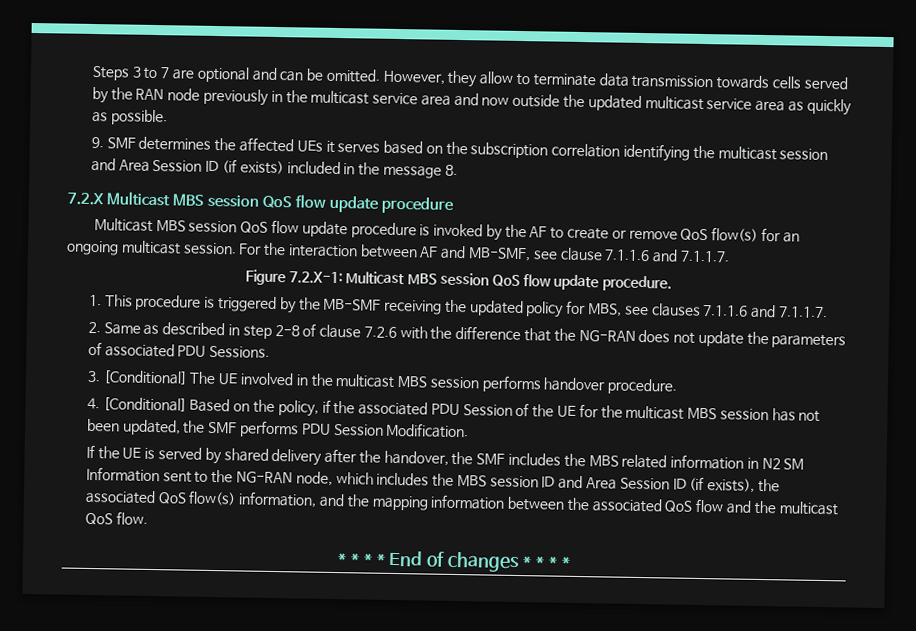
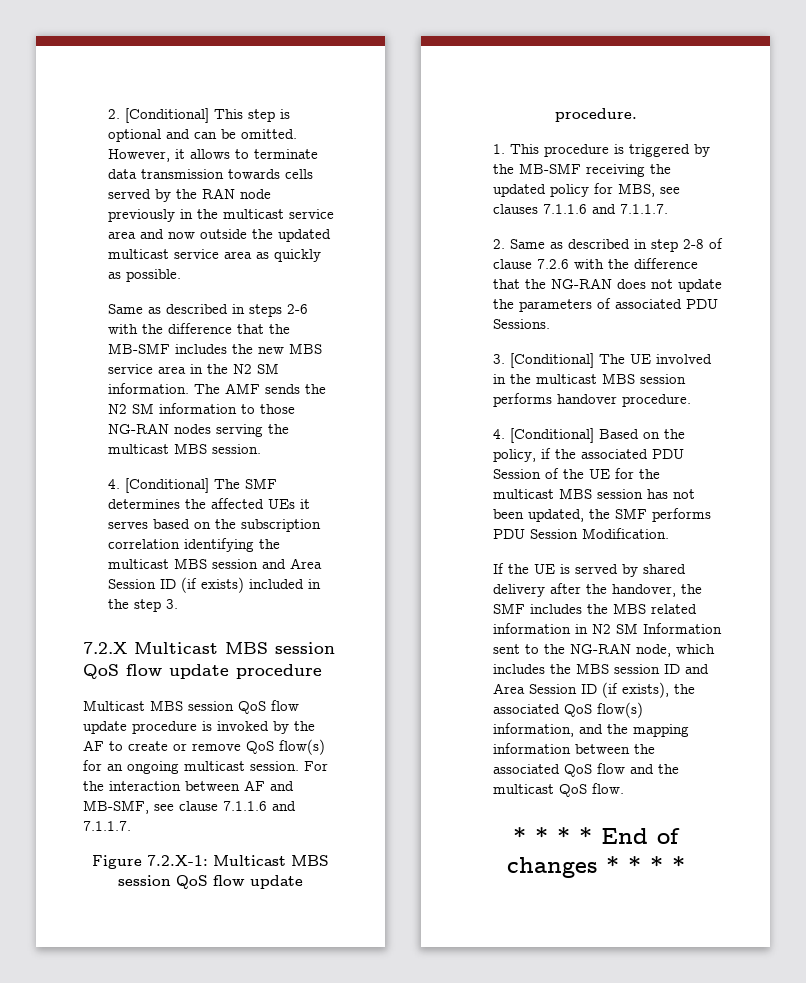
[91,65,194,81] Steps 3 to 7 are -> [107,108,290,123] 2. [Conditional] This step is
[447,70,515,88] they allow -> [174,149,230,159] it allows
[90,136,104,149] 9. -> [107,304,308,317] [107,323,290,334] [107,343,322,354] [107,363,279,374] [107,383,326,394] [107,403,295,414] [107,423,289,437] [107,443,261,454] [107,478,240,493] Same as described in steps 2-6 with the difference that the MB-SMF includes the new MBS service area in the N2 SM information. The AMF sends the N2 SM information to those NG-RAN nodes serving the multicast MBS session. // 4. [Conditional] The
(777, 153) none -> [173,558,207,569] MBS
[382,164,458,179] message 8. -> [133,599,178,612] step 3.

